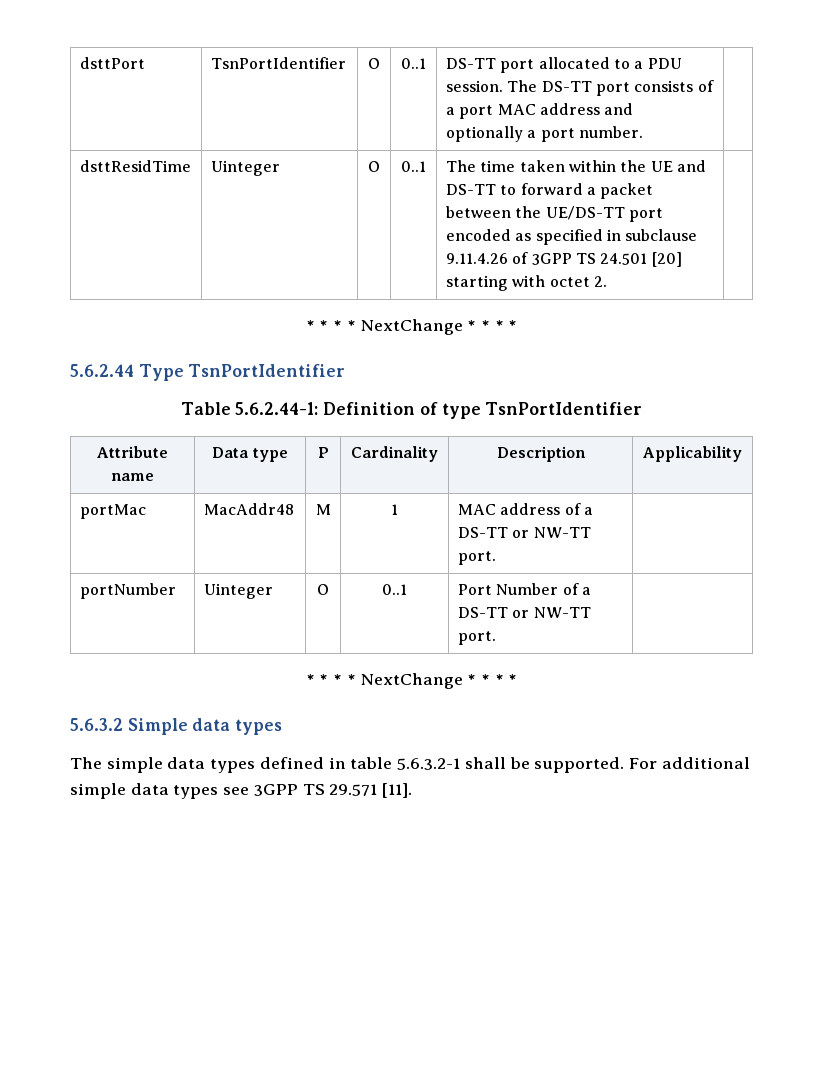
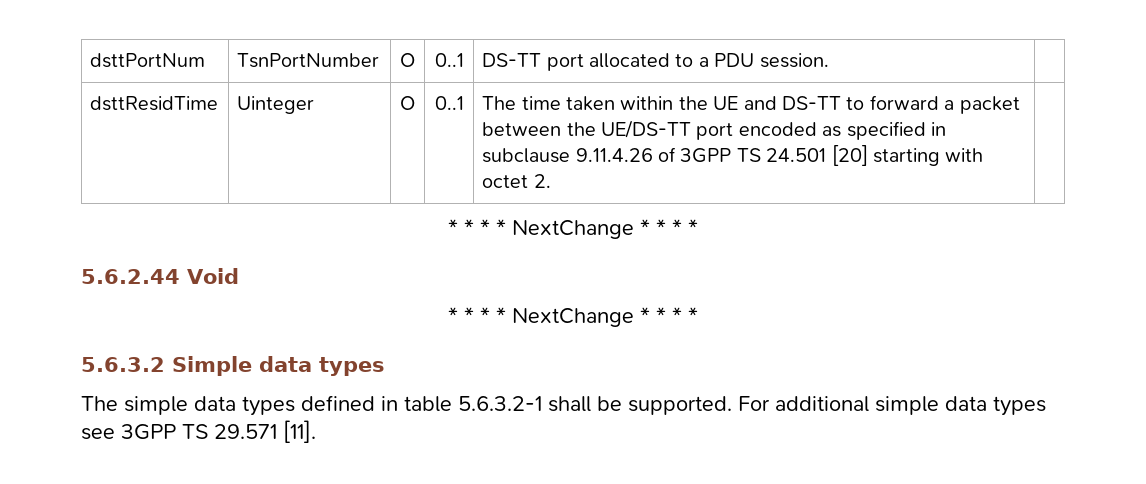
[79,57,145,69] [210,57,346,69] dsttPort | TsnPortIdentifier -> [90,53,206,68] [237,53,380,68] dsttPortNum | TsnPortNumber
[507,80,714,96] [445,103,634,119] [445,126,643,142] The DS-TT port consists of a port MAC address and optionally a port number. -> (829, 60) none
[138,364,346,381] [180,402,643,419] [97,446,168,458] [111,473,154,481] [212,447,288,462] [317,447,329,458] [351,446,438,462] [496,446,586,462] [643,446,743,462] [79,504,146,519] [203,503,294,515] [315,504,331,515] [391,504,398,515] [457,503,593,515] [457,527,591,538] [457,551,496,565] [79,583,176,599] [203,583,273,599] [317,584,329,595] [382,584,407,595] [457,583,591,595] [457,607,591,618] [457,631,496,645] Type TsnPortIdentifier // Table 5.6.2.44-1: Definition of type TsnPortIdentifier // Attribute name | Data type | P | Cardinality | Description | Applicability // portMac | MacAddr48 | M | 1 | MAC address of a DS-TT or NW-TT port. | // portNumber | Uinteger | O | 0..1 | Port Number of a DS-TT or NW-TT port. | -> [187,268,239,284] Void

